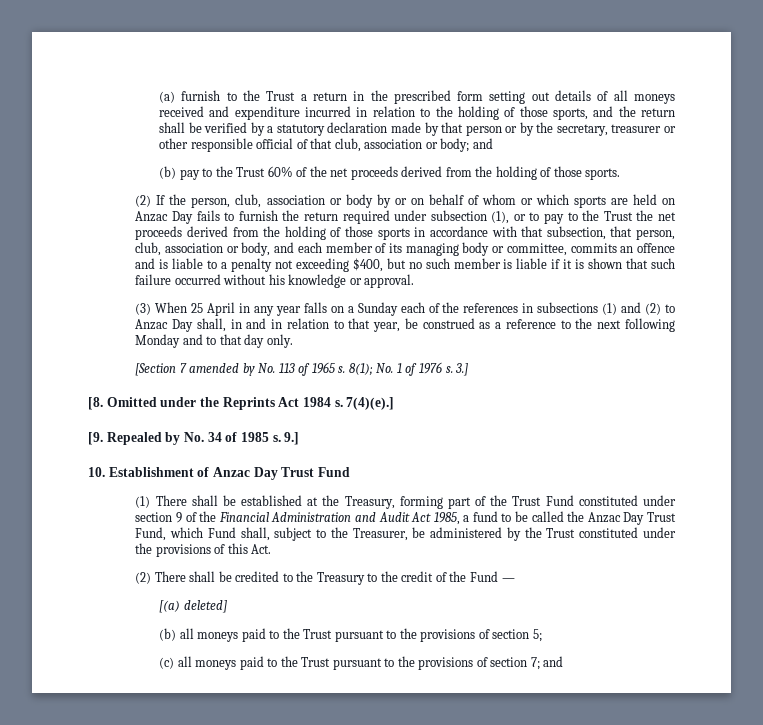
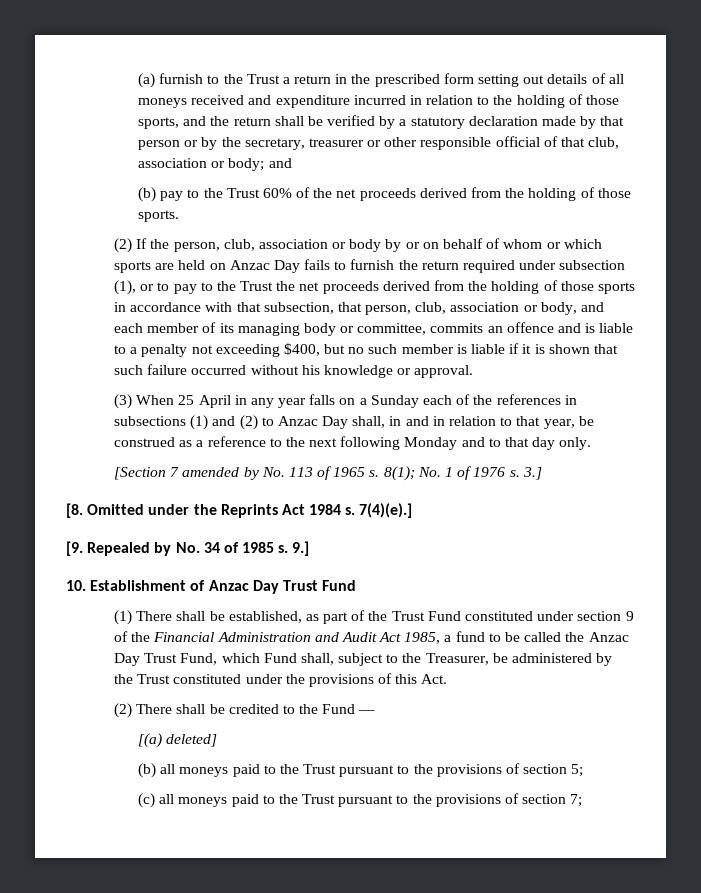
[241,495,443,509] established at the Treasury, forming -> [228,611,319,623] established, as
[316,571,467,585] Treasury to the credit of the -> (319, 709) none
[543,656,564,667] and -> (583, 800) none

